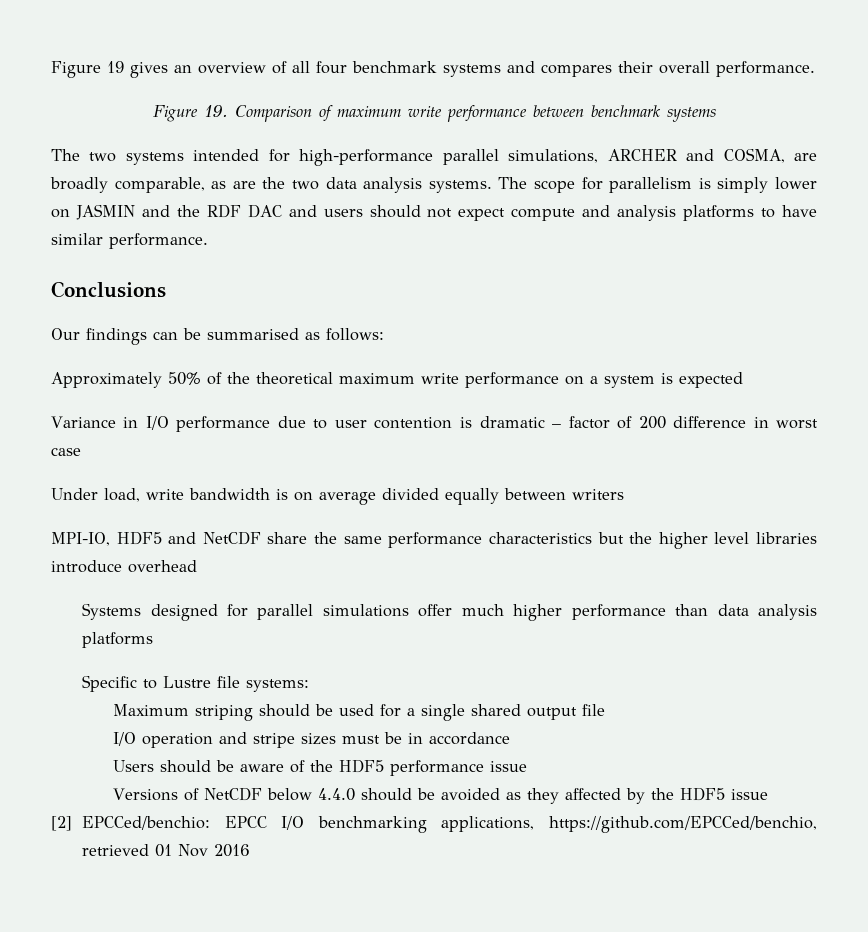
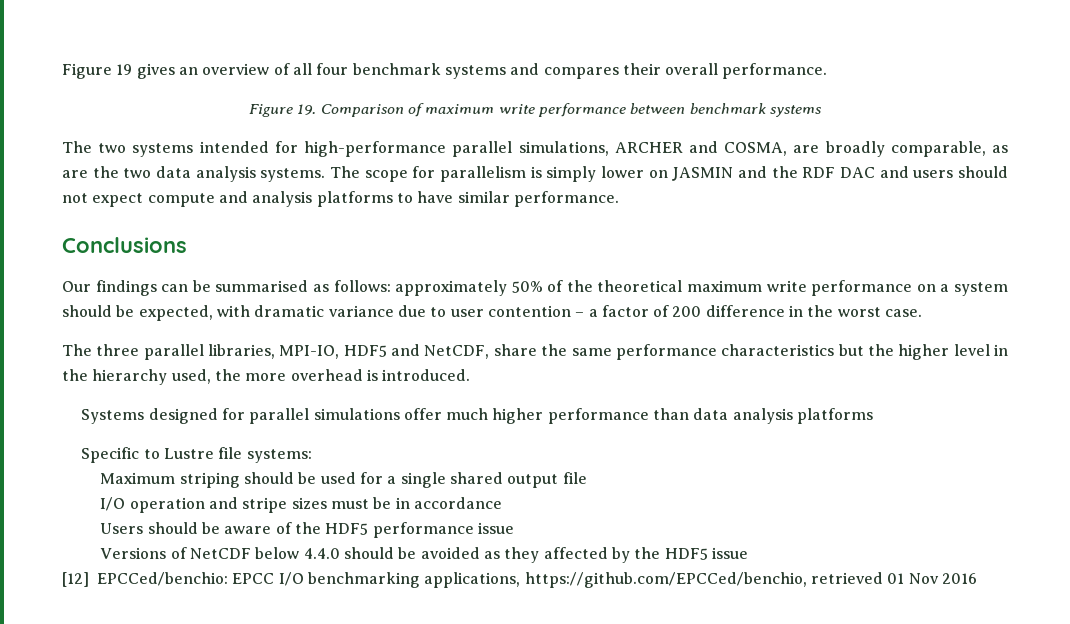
[51,372,162,388] // Approximately -> [395,280,508,296] approximately
[661,372,743,388] [51,416,271,432] is expected // Variance in I/O performance -> [62,305,394,321] should be expected, with dramatic variance
[459,416,561,428] is dramatic – -> [575,309,598,317] – a
[776,419,818,429] [51,447,81,456] [51,488,624,505] worst case // Under load, write bandwidth is on average divided equally between writers // -> [807,305,923,317] [62,344,276,360] the worst case. // The three parallel libraries,
[202,531,261,545] NetCDF -> [424,345,490,359] NetCDF,
[756,532,818,544] [51,560,122,573] libraries introduce -> [994,344,1009,356] [62,369,287,385] in the hierarchy used, the more
(197, 566) none -> [366,369,471,381] is introduced.
[51,816,72,831] [2] -> [62,572,89,587] [12]

